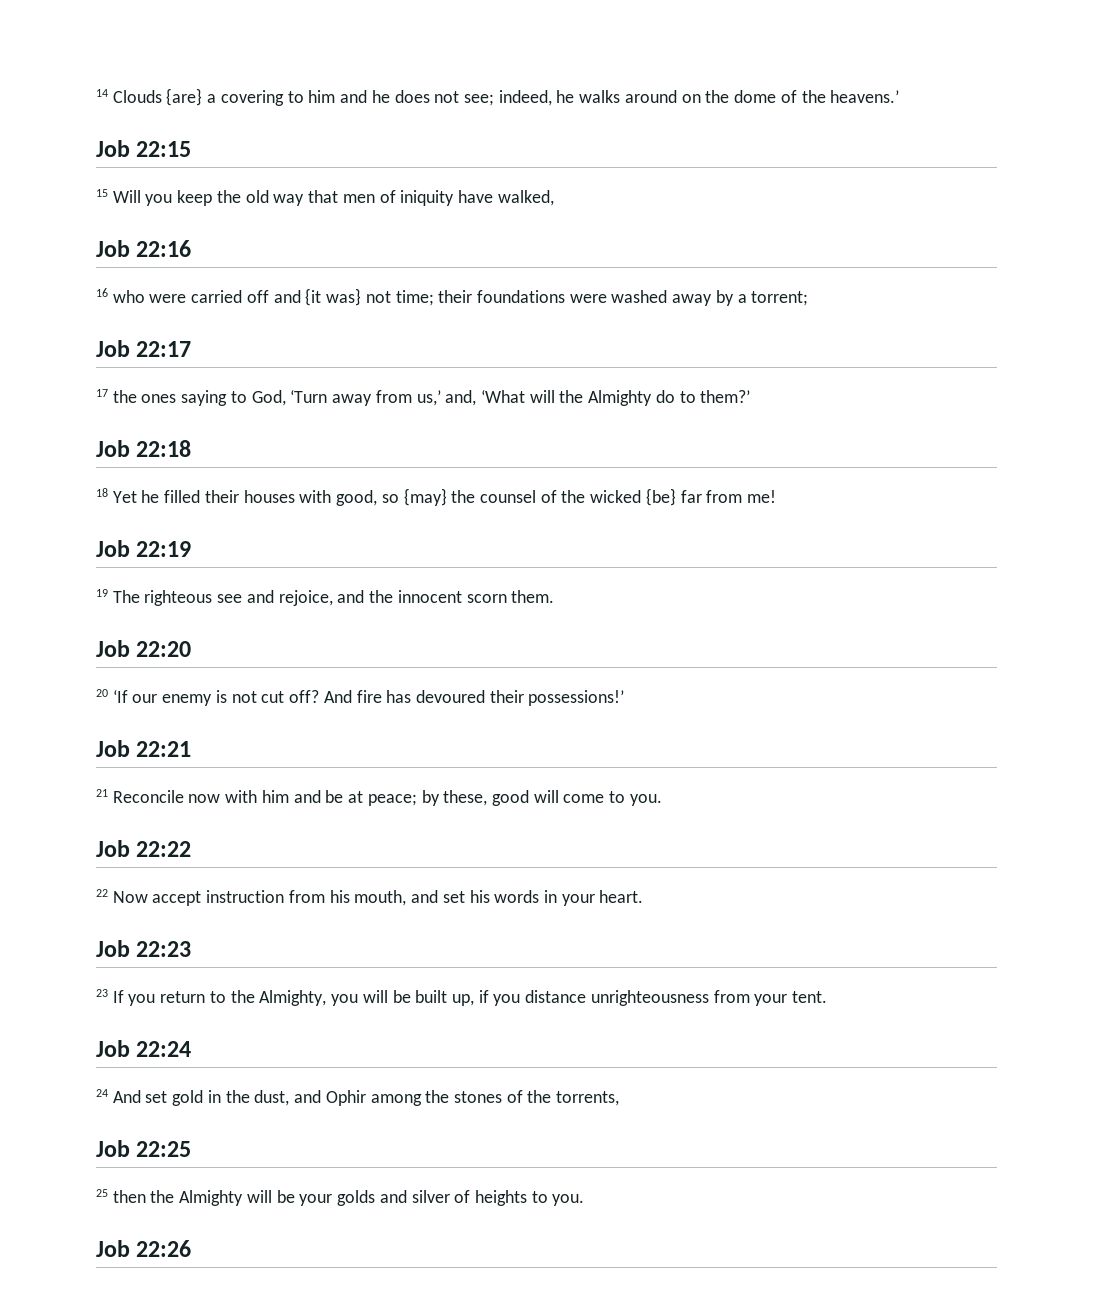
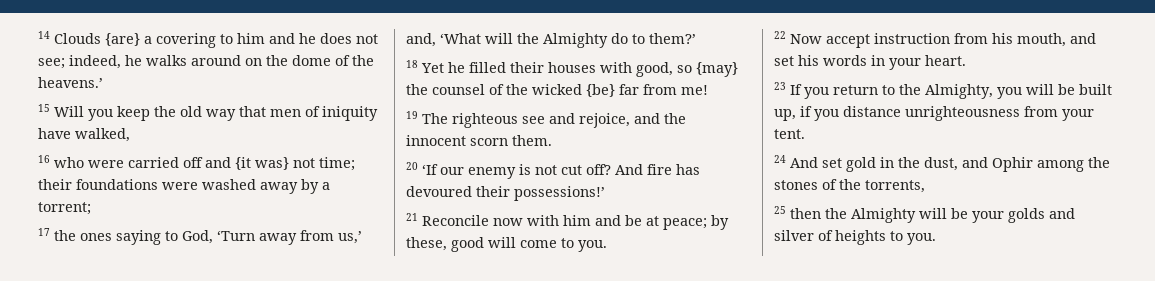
[96,140,192,157] // Job 22:15 -> (103, 82) none
[96,240,192,257] // Job 22:16 -> (130, 135) none
[96,340,192,357] // Job 22:17 -> (91, 208) none
[96,440,192,457] // Job 22:18 -> (696, 38) none
[96,540,192,557] // Job 22:19 -> (708, 90) none
[96,640,192,657] // Job 22:20 -> (552, 140) none
[96,740,192,757] // Job 22:21 -> (605, 193) none
[96,840,192,857] // Job 22:22 -> (607, 246) none
[96,940,192,957] // Job 22:23 -> (966, 60) none
[96,1040,192,1057] // Job 22:24 -> (805, 134) none
[96,1140,192,1157] // Job 22:25 -> (925, 186) none
[96,1240,192,1257] // Job 22:26 -> (936, 239) none

